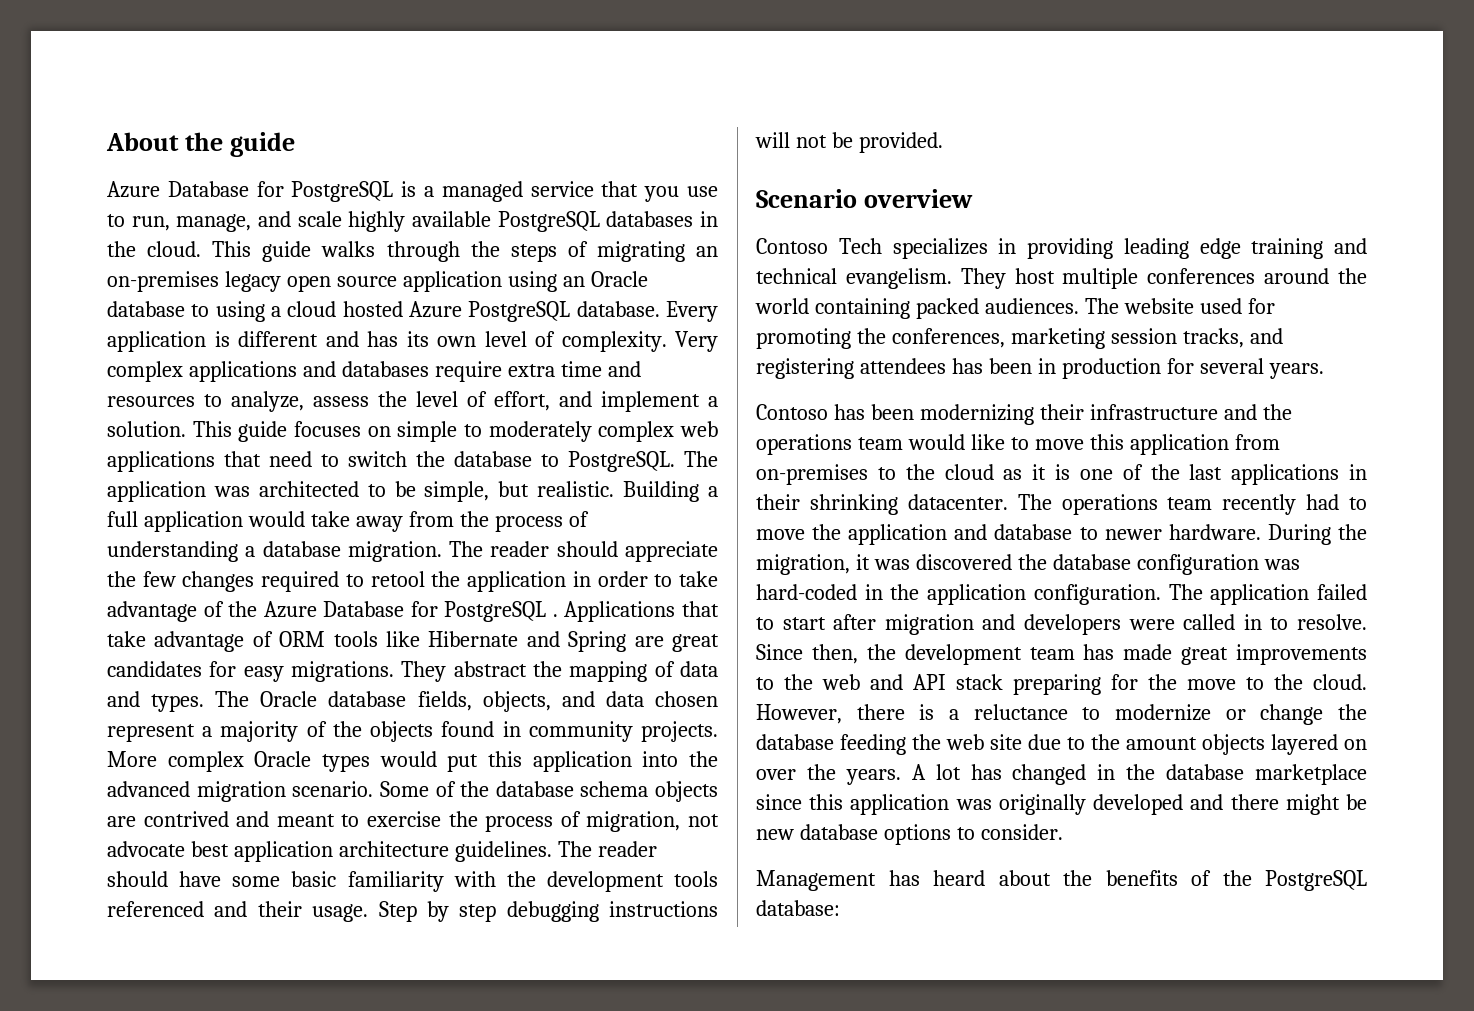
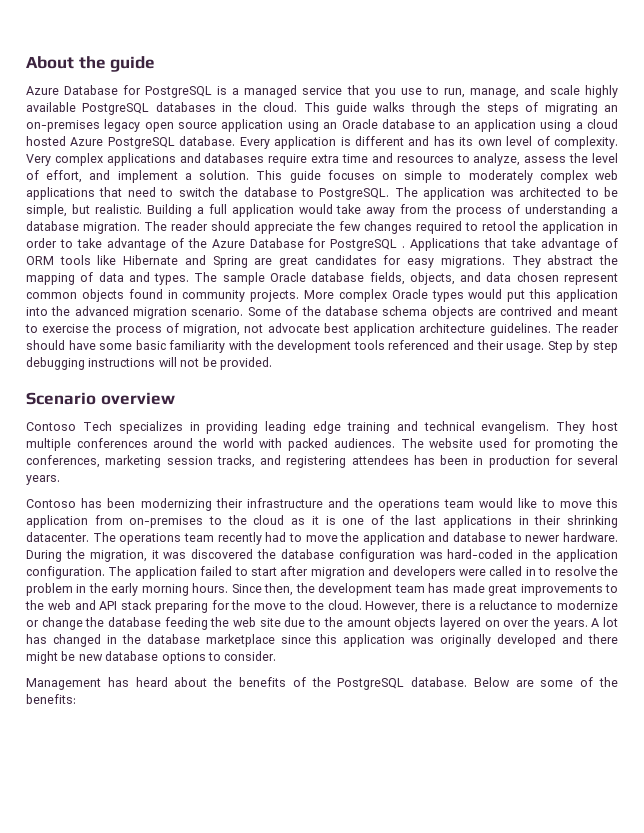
(210, 310) none -> [455,119,536,132] an application
(250, 699) none -> [222,272,265,285] sample
[202,721,362,742] a majority of the -> [26,292,77,299] common
[814,298,910,319] containing -> [259,438,283,448] with
[1297,614,1367,630] resolve. -> [554,566,618,576] [26,583,229,596] resolve the problem in the early morning hours.
[756,900,840,916] database: -> [411,677,619,687] [26,694,76,704] database. Below are some of the benefits:

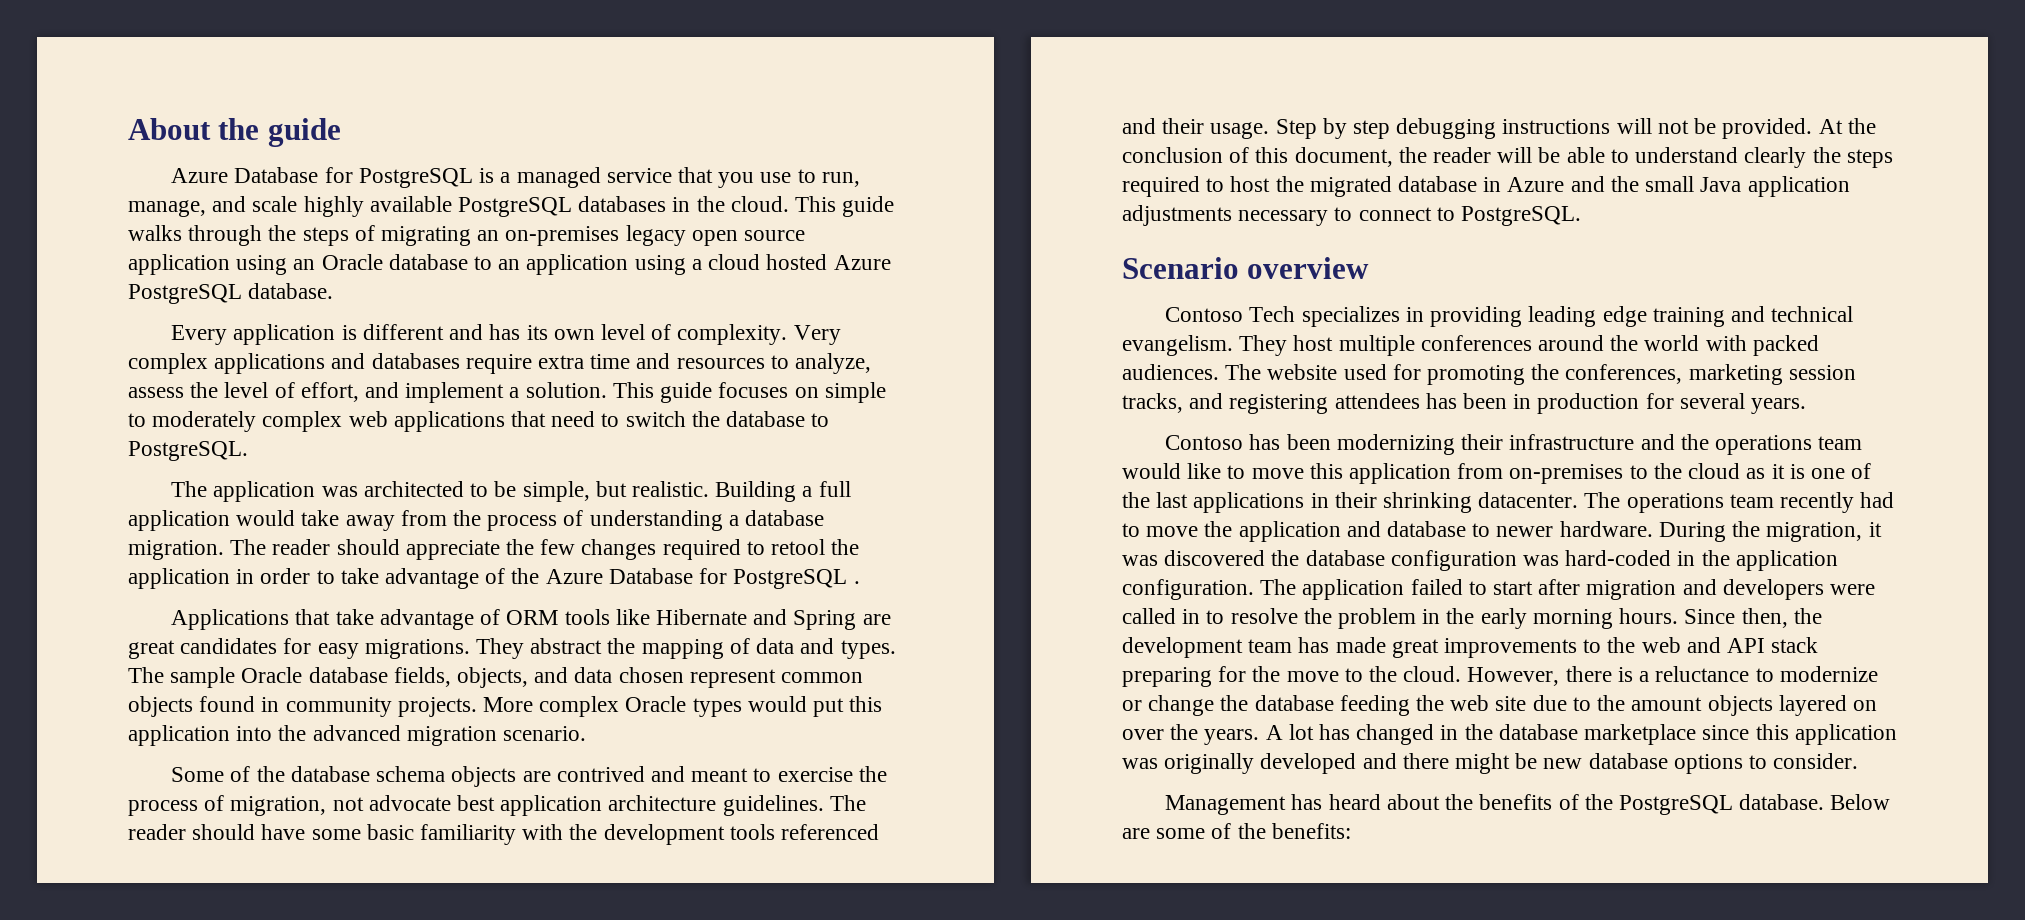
(236, 141) none -> (334, 291) //
(390, 194) none -> (248, 451) //
(406, 247) none -> (860, 582) //
(244, 311) none -> (587, 733) //
(272, 363) none -> [1818,118,1876,134] [1122,147,1893,168] [1122,176,1850,197] [1122,205,1582,226] At the conclusion of this document, the reader will be able to understand clearly the steps required to host the migrated database in Azure and the small Java application adjustments necessary to connect to PostgreSQL.

